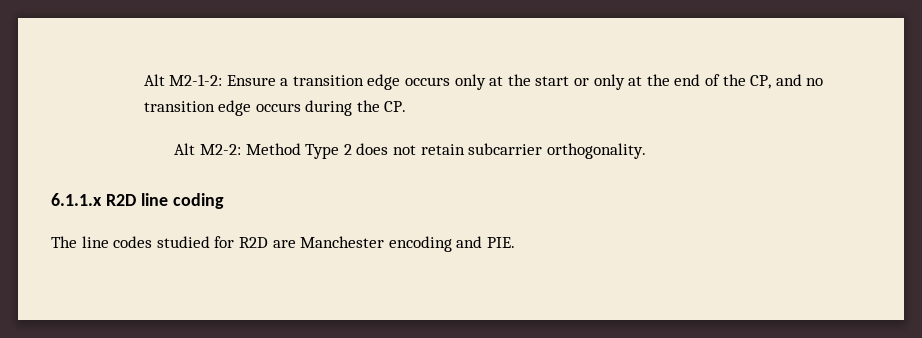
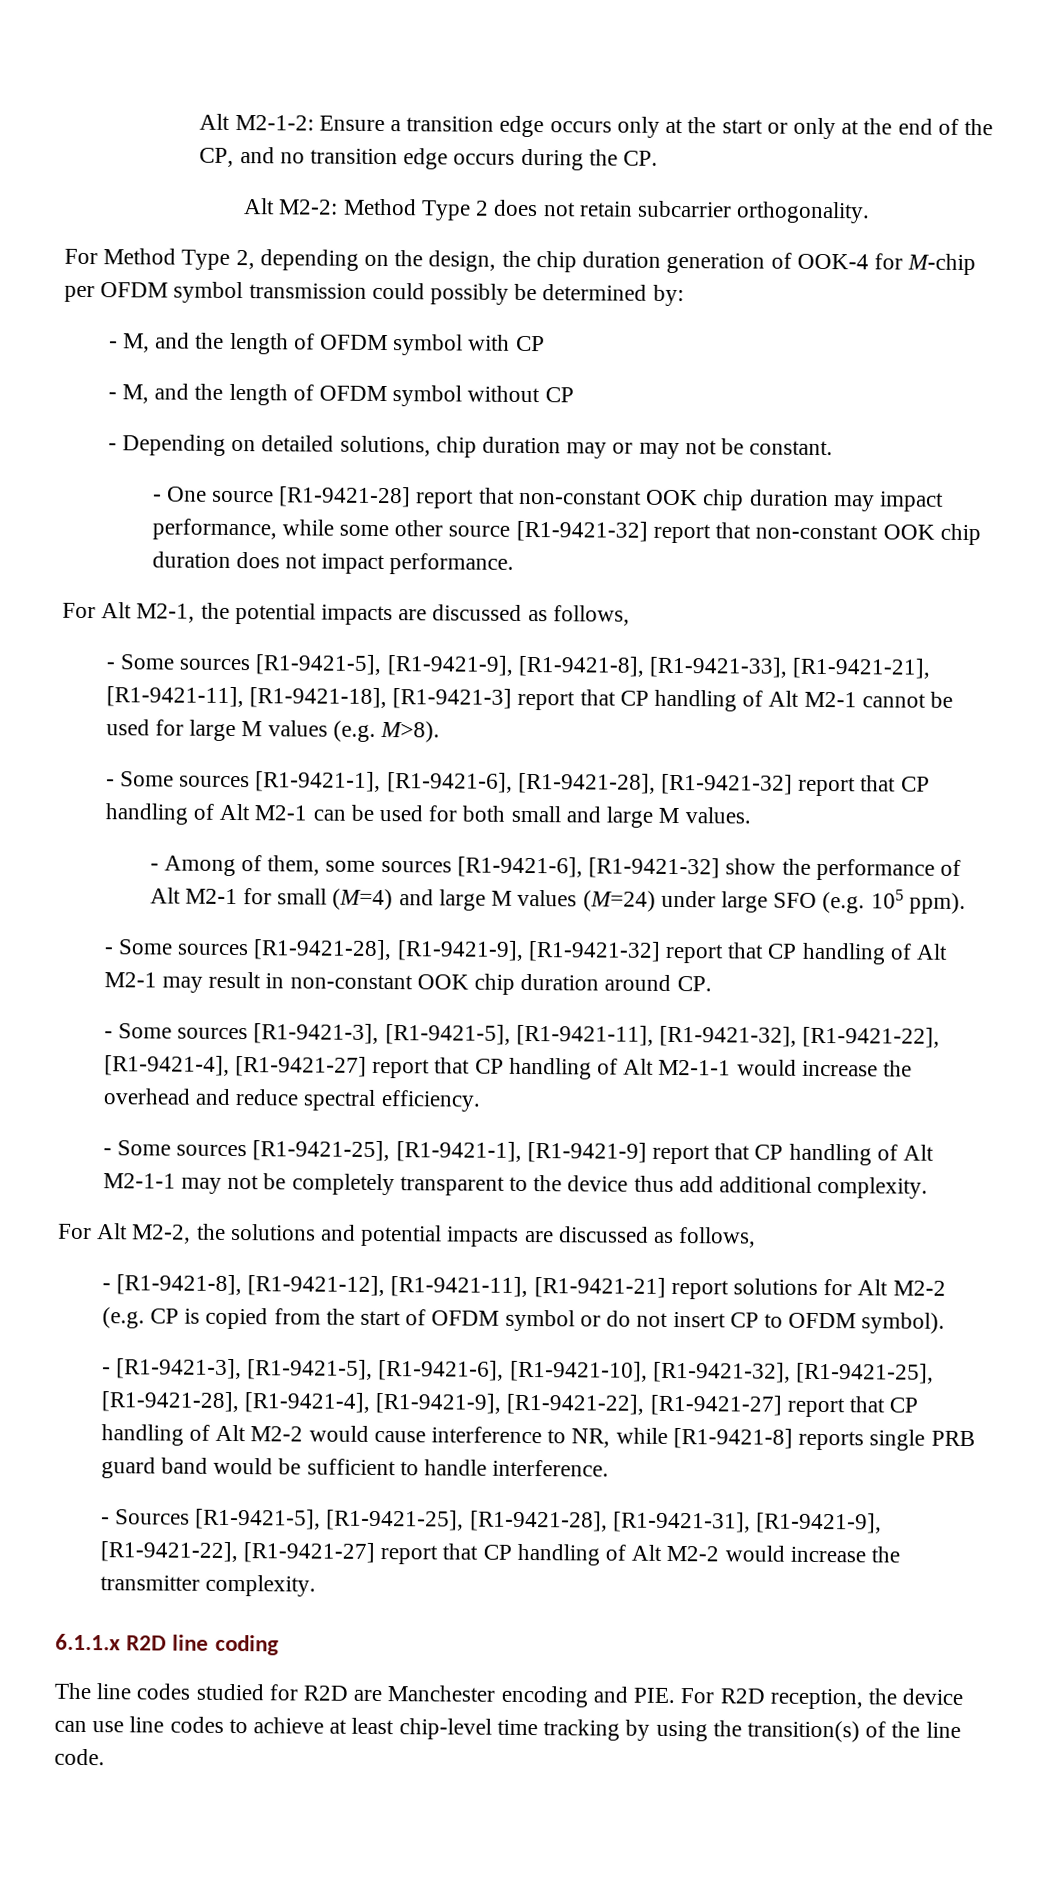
(646, 151) none -> [64,248,977,276] [64,281,684,307] [108,332,545,356] [107,383,574,407] [107,434,834,460] [152,486,944,512] [151,518,981,546] [151,551,515,575] [62,602,630,626] [105,654,931,679] [105,686,954,712] [105,719,441,743] [105,771,930,797] [104,803,751,828] [149,855,961,881] [149,887,966,914] [103,939,949,965] [103,971,712,995] [103,1023,941,1048] [103,1055,913,1080] [102,1088,481,1112] [102,1140,935,1166] [102,1173,929,1199] [58,1223,757,1248] [101,1274,946,1300] [101,1307,946,1334] [101,1358,935,1384] [100,1391,919,1418] [100,1424,975,1451] [100,1457,610,1479] [100,1508,883,1534] [99,1541,901,1566] [99,1574,317,1597] // For Method Type 2, depending on the design, the chip duration generation of OOK-4 for M-chip per OFDM symbol transmission could possibly be determined by: // - M, and the length of OFDM symbol with CP // - M, and the length of OFDM symbol without CP // - Depending on detailed solutions, chip duration may or may not be constant. // - One source [R1-9421-28] report that non-constant OOK chip duration may impact performance, while some other source [R1-9421-32] report that non-constant OOK chip duration does not impact performance. // For Alt M2-1, the potential impacts are discussed as follows, // - Some sources [R1-9421-5], [R1-9421-9], [R1-9421-8], [R1-9421-33], [R1-9421-21], [R1-9421-11], [R1-9421-18], [R1-9421-3] report that CP handling of Alt M2-1 cannot be used for large M values (e.g. M>8). // - Some sources [R1-9421-1], [R1-9421-6], [R1-9421-28], [R1-9421-32] report that CP handling of Alt M2-1 can be used for both small and large M values. // - Among of them, some sources [R1-9421-6], [R1-9421-32] show the performance of Alt M2-1 for small (M=4) and large M values (M=24) under large SFO (e.g. 105 ppm). // - Some sources [R1-9421-28], [R1-9421-9], [R1-9421-32] report that CP handling of Alt M2-1 may result in non-constant OOK chip duration around CP. // - Some sources [R1-9421-3], [R1-9421-5], [R1-9421-11], [R1-9421-32], [R1-9421-22], [R1-9421-4], [R1-9421-27] report that CP handling of Alt M2-1-1 would increase the overhead and reduce spectral efficiency. // - Some sources [R1-9421-25], [R1-9421-1], [R1-9421-9] report that CP handling of Alt M2-1-1 may not be completely transparent to the device thus add additional complexity. // For Alt M2-2, the solutions and potential impacts are discussed as follows, // - [R1-9421-8], [R1-9421-12], [R1-9421-11], [R1-9421-21] report solutions for Alt M2-2 (e.g. CP is copied from the start of OFDM symbol or do not insert CP to OFDM symbol). // - [R1-9421-3], [R1-9421-5], [R1-9421-6], [R1-9421-10], [R1-9421-32], [R1-9421-25], [R1-9421-28], [R1-9421-4], [R1-9421-9], [R1-9421-22], [R1-9421-27] report that CP handling of Alt M2-2 would cause interference to NR, while [R1-9421-8] reports single PRB guard band would be sufficient to handle interference. // - Sources [R1-9421-5], [R1-9421-25], [R1-9421-28], [R1-9421-31], [R1-9421-9], [R1-9421-22], [R1-9421-27] report that CP handling of Alt M2-2 would increase the transmitter complexity.
(515, 242) none -> [680,1688,964,1710] [54,1716,961,1743] [54,1748,105,1766] For R2D reception, the device can use line codes to achieve at least chip-level time tracking by using the transition(s) of the line code.

